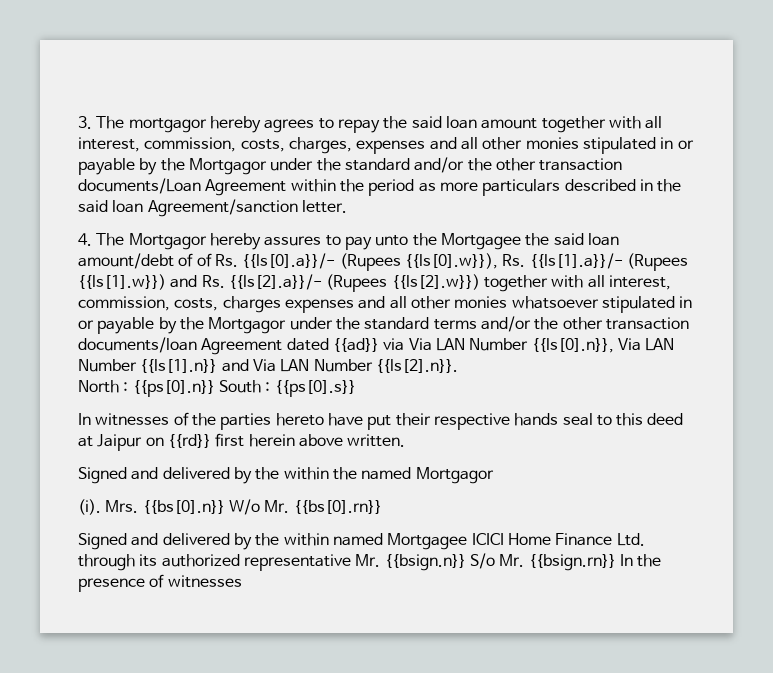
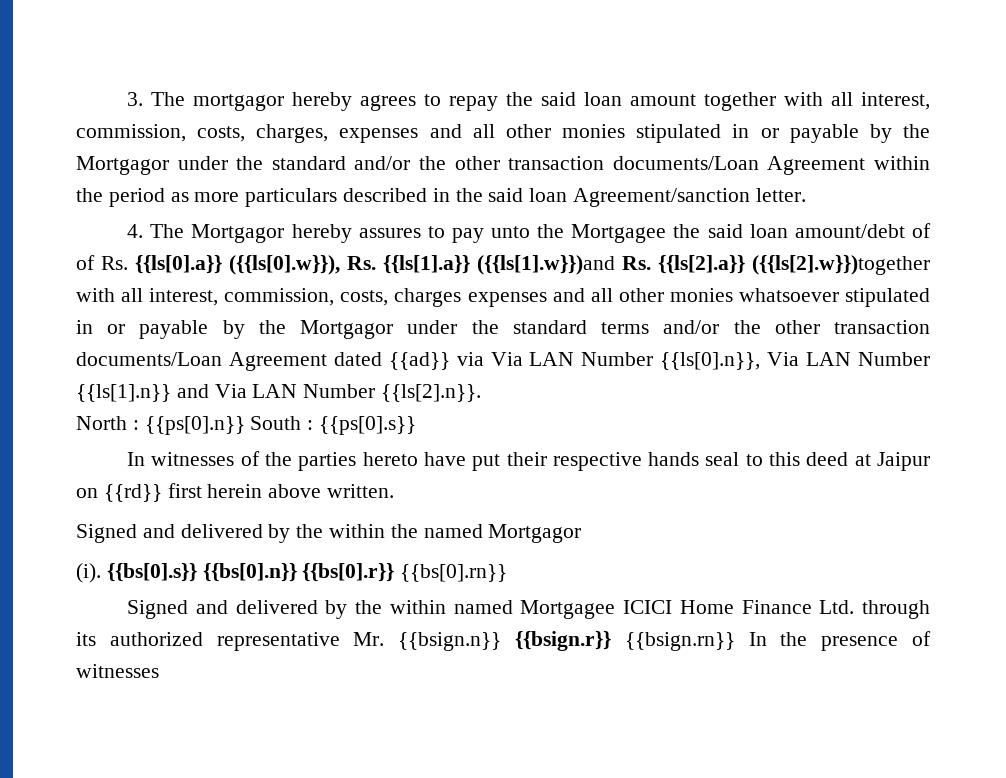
[242,253,688,271] [78,274,548,292] {{ls[0].a}}/- (Rupees {{ls[0].w}}), Rs. {{ls[1].a}}/- (Rupees {{ls[1].w}}) and Rs. {{ls[2].a}}/- (Rupees {{ls[2].w}}) together -> [135,255,930,275] {{ls[0].a}} ({{ls[0].w}}), Rs. {{ls[1].a}} ({{ls[1].w}})and Rs. {{ls[2].a}} ({{ls[2].w}})together
[78,337,197,353] documents/loan -> [76,352,222,366] documents/Loan
[105,499,290,515] Mrs. {{bs[0].n}} W/o Mr. -> [106,563,395,582] {{bs[0].s}} {{bs[0].n}} {{bs[0].r}}
[469,553,525,569] S/o Mr. -> [515,631,611,651] {{bsign.r}}

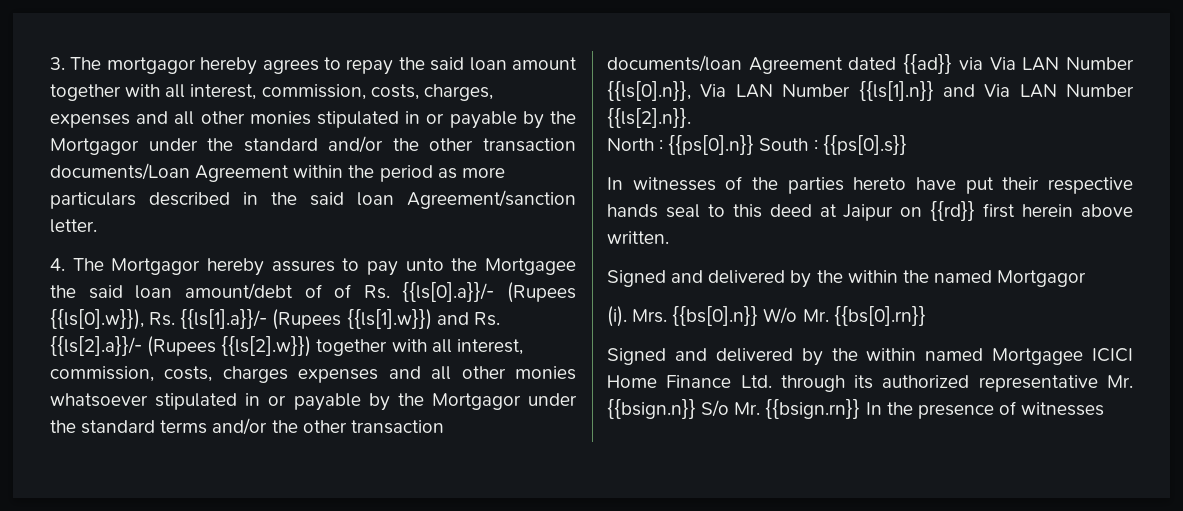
[135,255,930,275] {{ls[0].a}} ({{ls[0].w}}), Rs. {{ls[1].a}} ({{ls[1].w}})and Rs. {{ls[2].a}} ({{ls[2].w}})together -> [402,282,576,303] [50,309,500,330] [50,336,388,357] {{ls[0].a}}/- (Rupees {{ls[0].w}}), Rs. {{ls[1].a}}/- (Rupees {{ls[1].w}}) and Rs. {{ls[2].a}}/- (Rupees {{ls[2].w}}) together
[76,352,222,366] documents/Loan -> [607,55,742,72] documents/loan
[106,563,395,582] {{bs[0].s}} {{bs[0].n}} {{bs[0].r}} -> [632,306,829,326] Mrs. {{bs[0].n}} W/o Mr.
[515,631,611,651] {{bsign.r}} -> [701,400,761,417] S/o Mr.

